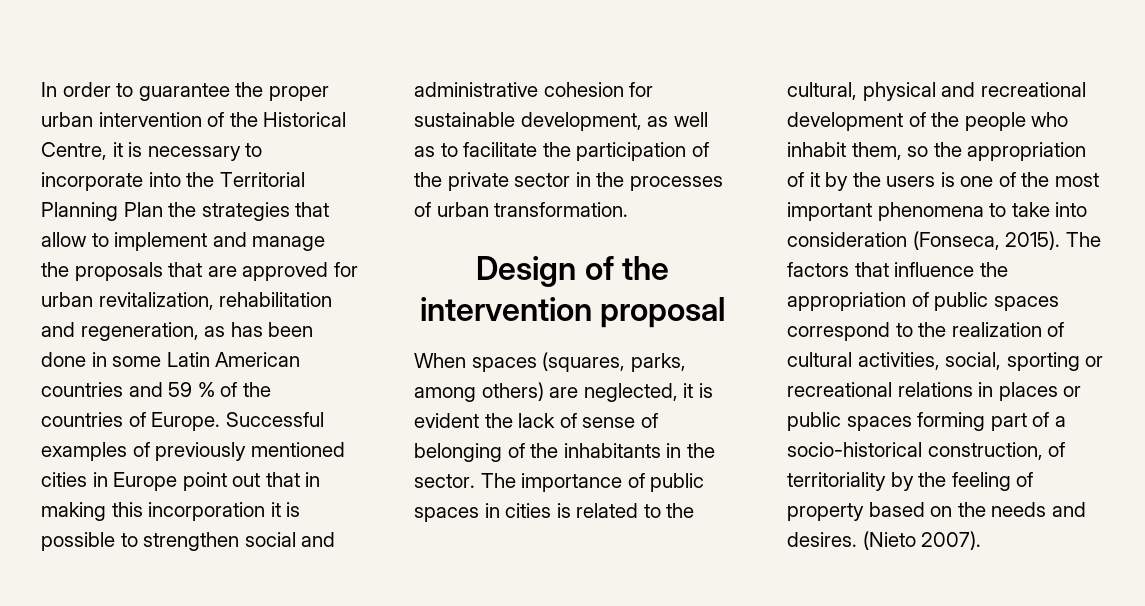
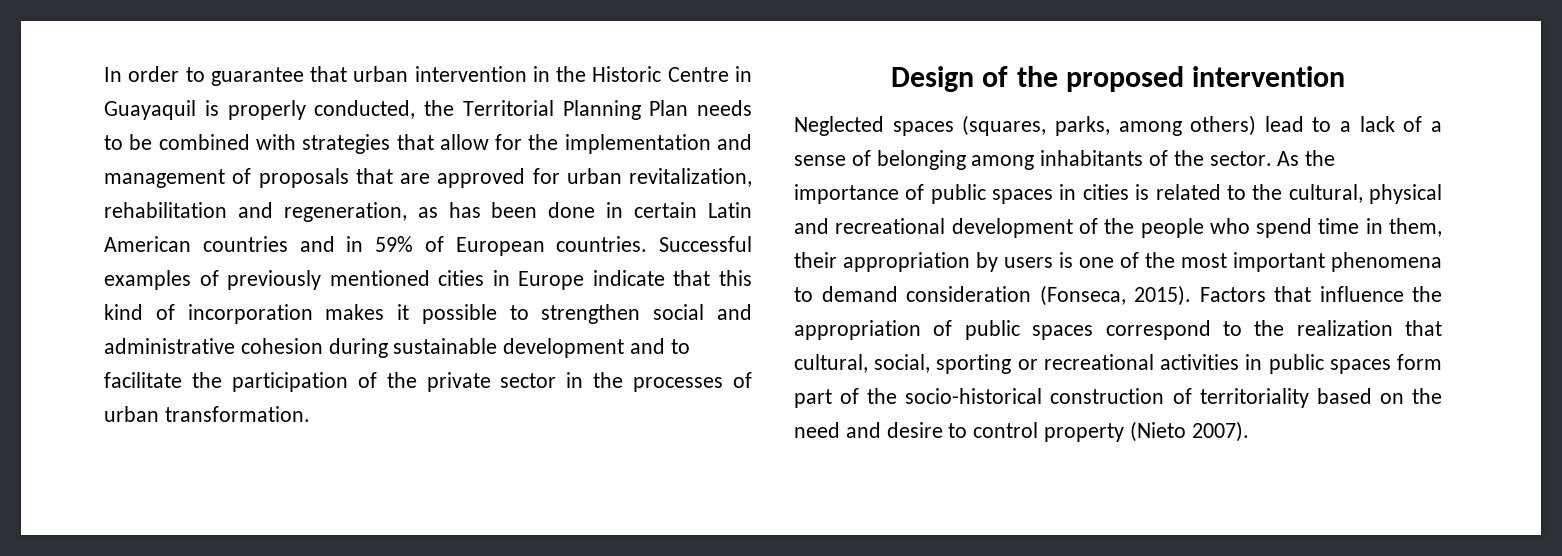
[235,82,329,101] [41,112,347,127] [41,142,263,161] [41,172,305,191] [41,202,330,221] [41,232,326,251] [41,262,69,277] the proper urban intervention of the Historical Centre, it is necessary to incorporate into the Territorial Planning Plan the strategies that allow to implement and manage the -> [310,66,752,82] [104,100,752,120] [104,134,752,154] [104,168,252,188] that urban intervention in the Historic Centre in Guayaquil is properly conducted, the Territorial Planning Plan needs to be combined with strategies that allow for the implementation and management of
[112,356,162,367] some -> [634,202,698,218] certain
[168,382,271,397] [41,412,221,431] 59 % of the countries of Europe. -> [346,236,648,256] in 59% of European countries.
[182,472,321,491] [41,502,301,521] point out that in making this incorporation it is -> [592,270,752,286] [104,304,410,324] indicate that this kind of incorporation makes it
[629,82,654,97] [414,112,708,131] [414,146,435,157] for sustainable development, as well as -> [328,338,666,358] during sustainable development and
[419,297,726,328] [414,353,466,368] intervention proposal // When -> [1065,66,1345,92] [794,116,884,136] proposed intervention // Neglected
[549,383,713,402] [414,413,513,428] are neglected, it is evident the -> [1264,116,1352,132] lead to a
(577, 420) none -> [1431,121,1442,132] a
[507,443,715,458] [414,473,516,488] of the inhabitants in the sector. The -> [971,150,1336,170] among inhabitants of the sector. As the
[787,142,1087,161] [787,172,881,191] inhabit them, so the appropriation of it by the -> [1256,218,1442,238] [794,252,998,272] spend time in them, their appropriation by
[1011,202,1088,217] take into -> [821,286,898,302] demand
[1065,232,1101,247] [787,262,849,277] The factors -> [1199,287,1266,302] Factors
[1047,322,1065,337] [787,352,940,370] of cultural activities, -> [1405,320,1442,336] [794,354,868,373] that cultural,
[897,382,1082,401] [787,412,986,431] relations in places or public spaces forming -> [1160,354,1442,374] activities in public spaces form
[1054,416,1066,427] [787,442,1066,460] [787,472,1034,491] [787,502,1086,521] [787,532,857,547] a socio-historical construction, of territoriality by the feeling of property based on the needs and desires. -> [867,388,1442,408] [794,422,1125,442] the socio-historical construction of territoriality based on the need and desire to control property

